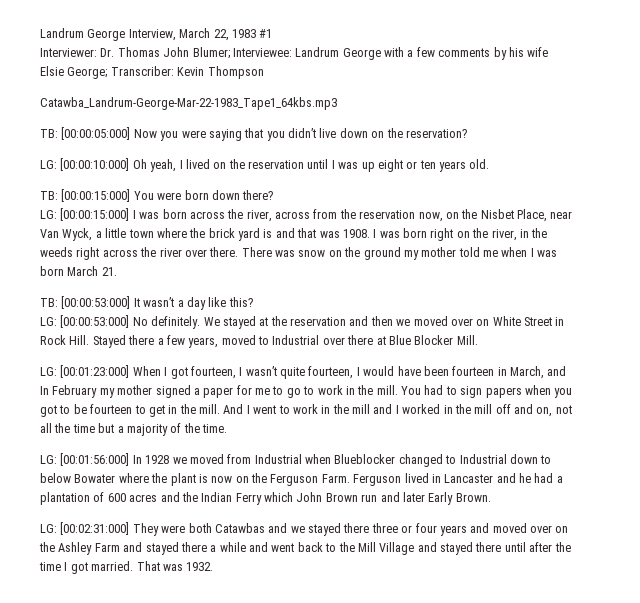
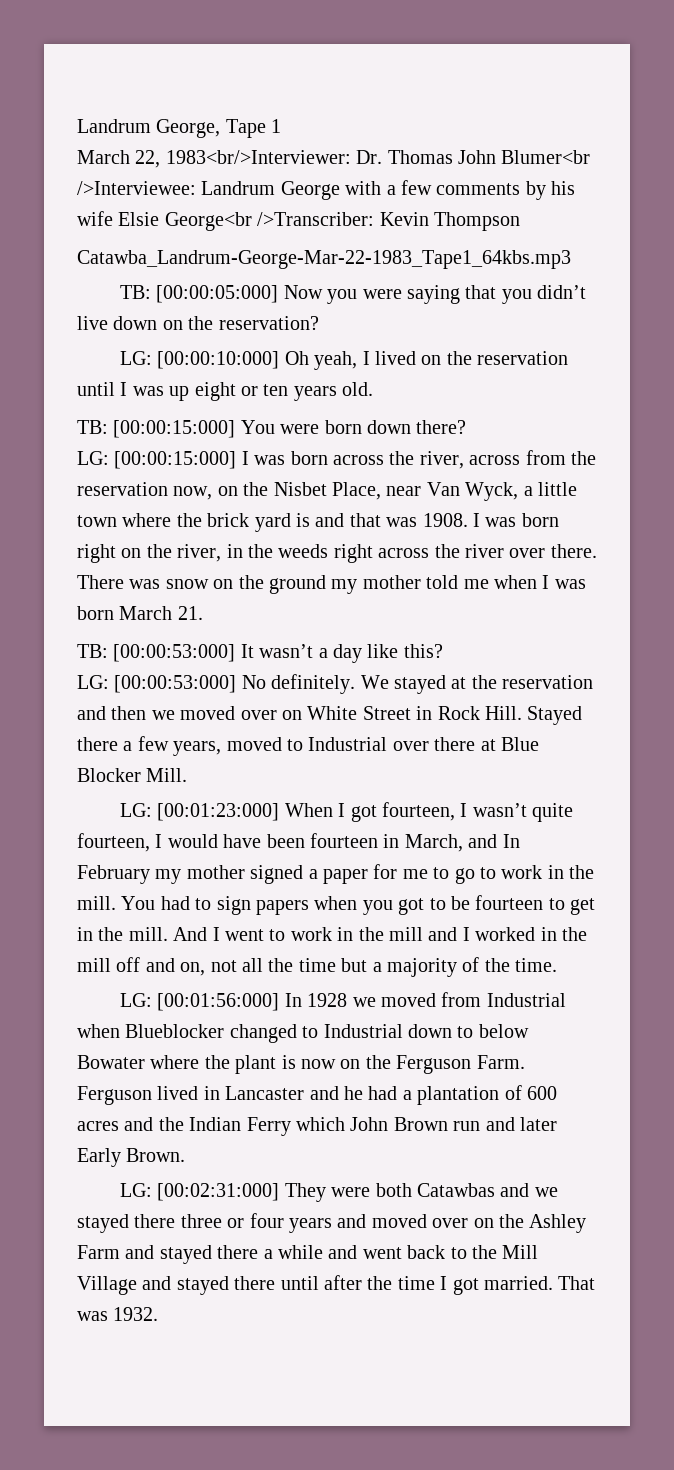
[40,28,273,41] [40,48,97,57] Landrum George Interview, March 22, 1983 #1 // Interviewer: -> [77,119,282,138] [77,150,351,168] Landrum George, Tape 1 // March 22, 1983<br/>Interviewer:
[192,47,292,59] Blumer; Interviewee: -> [501,150,591,164] [77,181,196,195] Blumer<br />Interviewee:
[67,66,174,79] George; Transcriber: -> [164,212,375,231] George<br />Transcriber:

